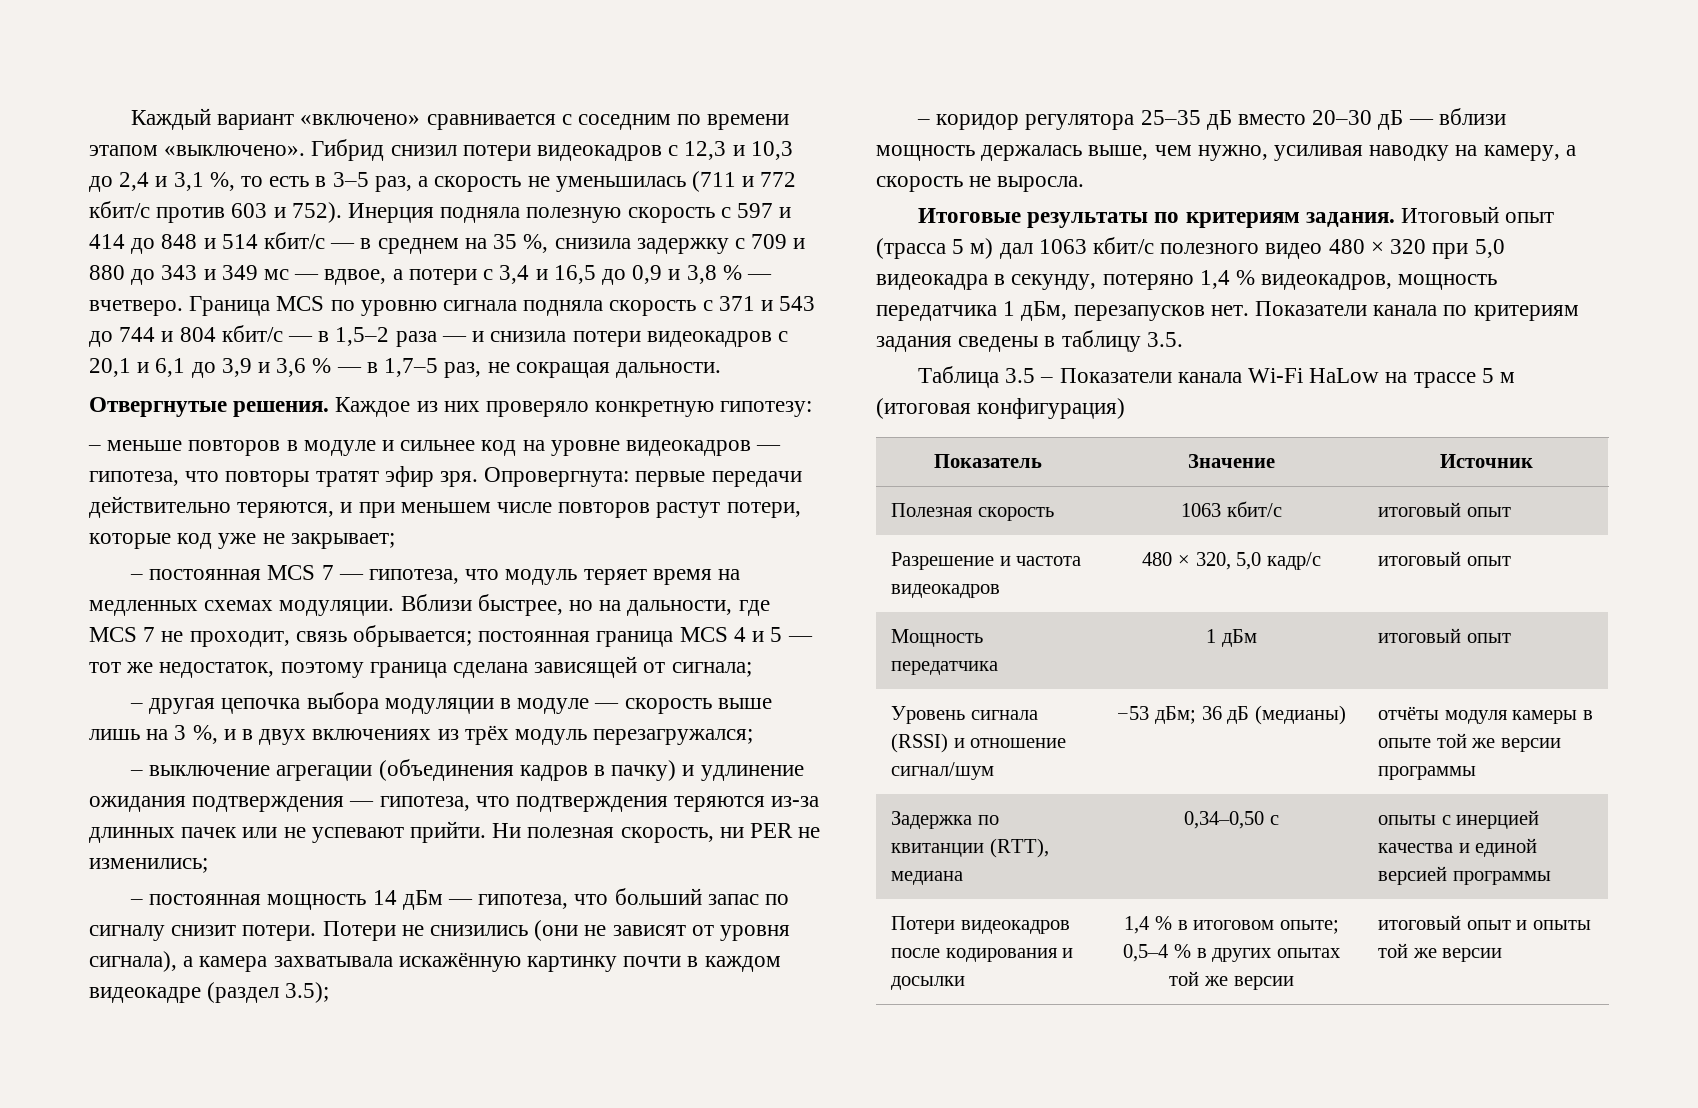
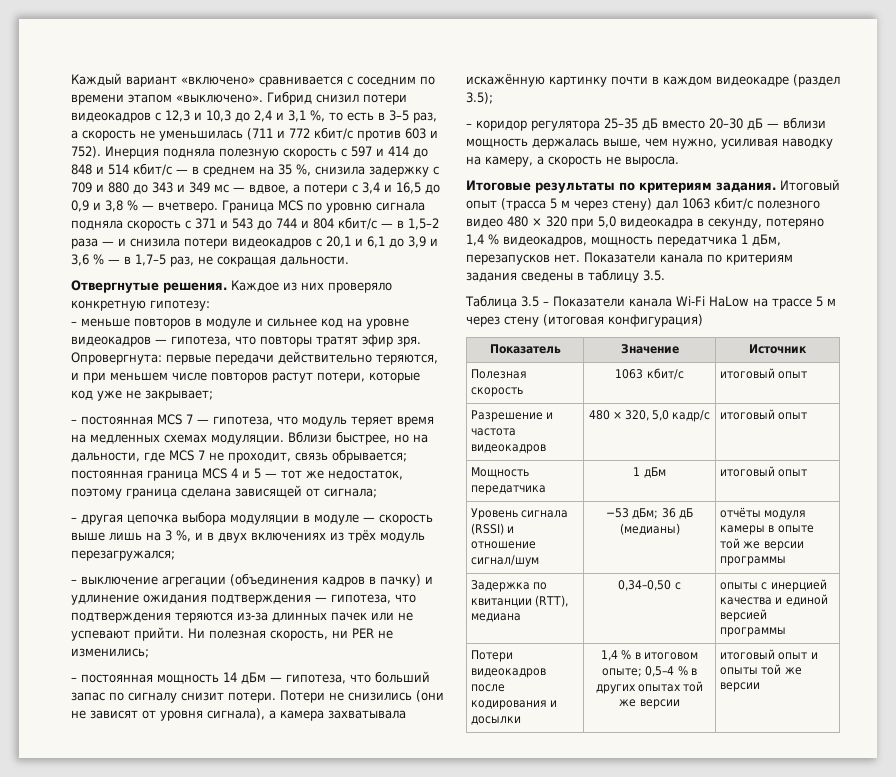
[970,238,994,259] м) -> [561,198,652,211] м через стену)
(1516, 377) none -> [466,316,539,327] через стену

